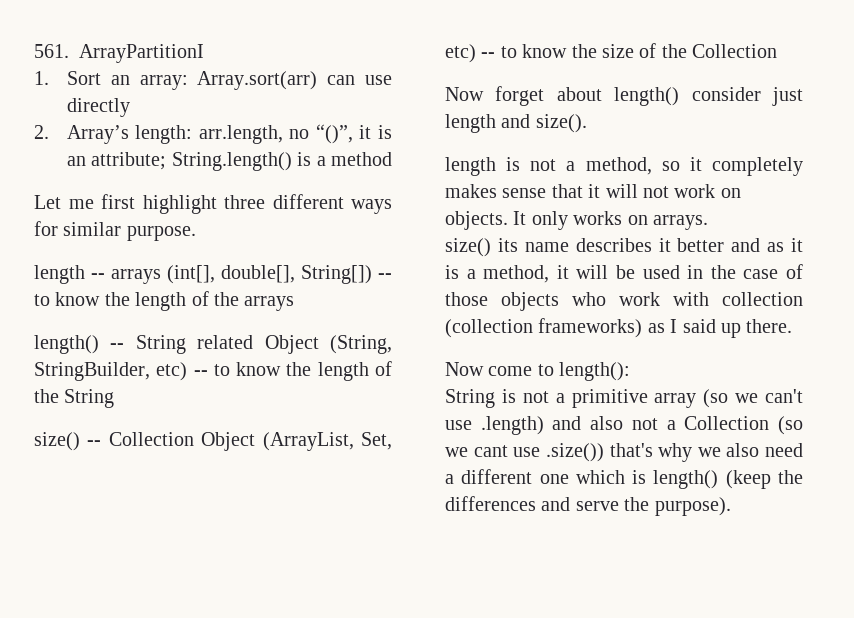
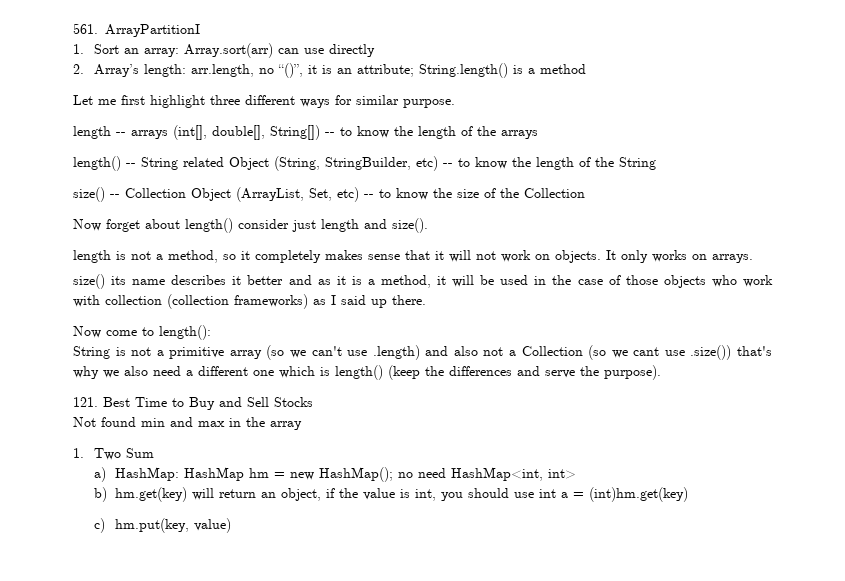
(731, 506) none -> [73,397,313,410] [73,417,302,430] [73,448,154,460] [93,467,576,482] [93,487,688,502] [93,518,231,533] // 121. Best Time to Buy and Sell Stocks // Not found min and max in the array // 1. Two Sum // a) HashMap: HashMap hm = new HashMap(); no need HashMap<int, int> // b) hm.get(key) will return an object, if the value is int, you should use int a = (int)hm.get(key) // c) hm.put(key, value)

